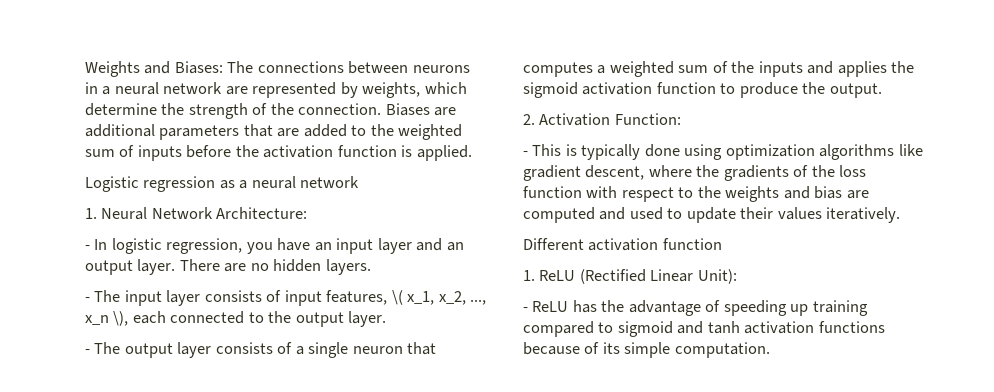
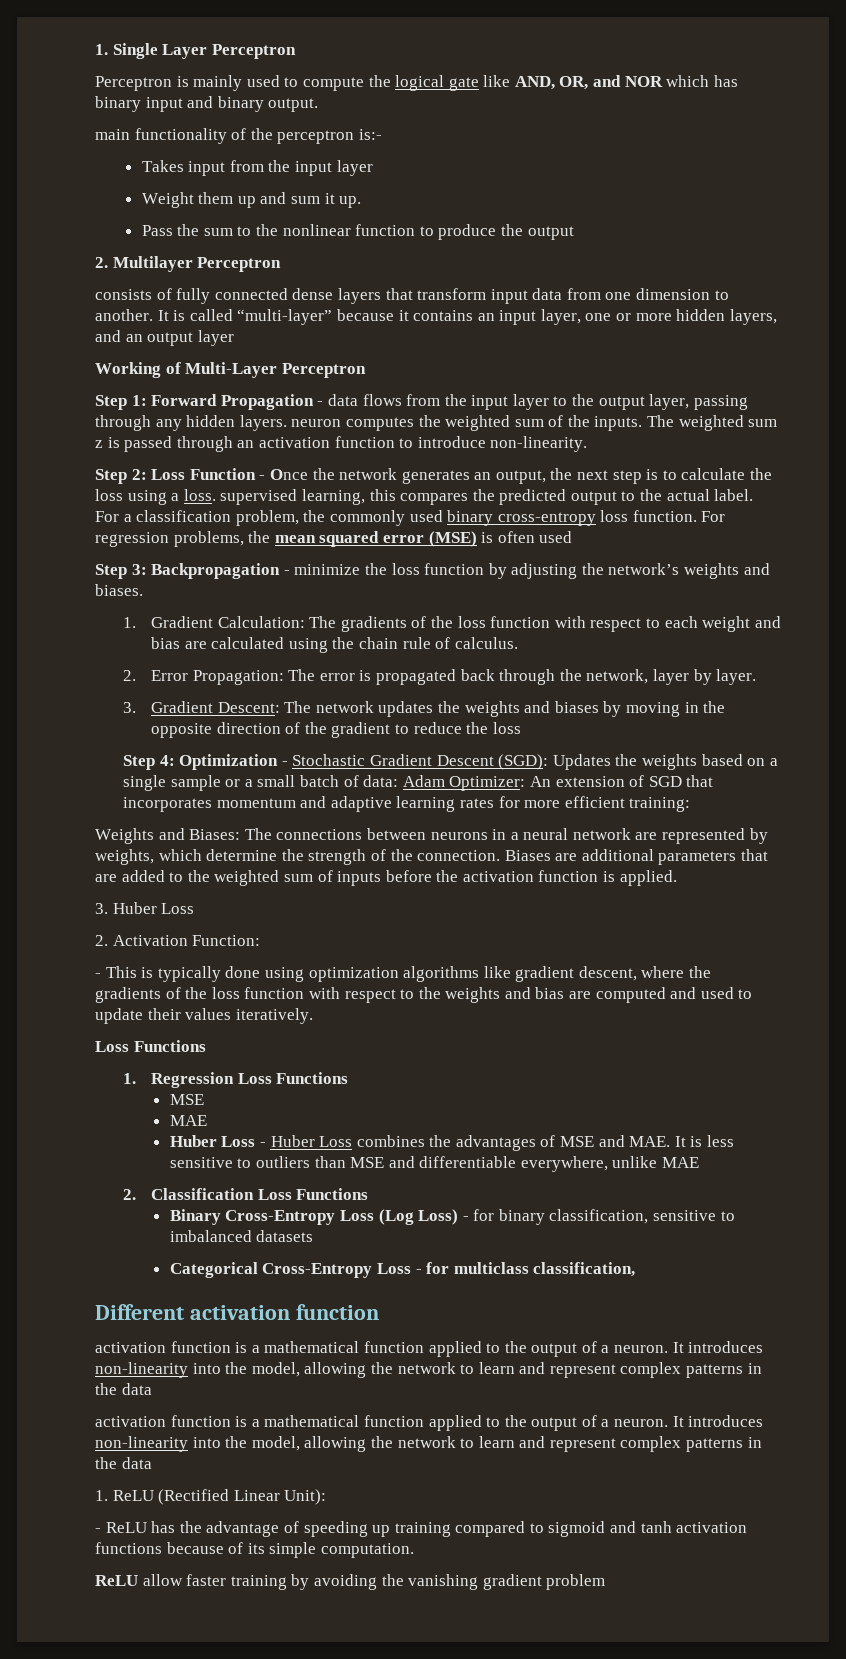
(85, 69) none -> [95,43,296,59] [95,75,738,91] [95,96,319,112] [95,128,382,144] [141,160,373,176] [141,192,362,208] [141,224,574,240] [95,256,282,272] [95,288,729,304] [95,309,777,325] [95,330,234,346] [95,362,366,378] [95,394,748,410] [95,415,778,431] [95,436,588,452] [95,468,773,484] [95,489,754,505] [95,510,726,526] [95,531,573,547] [95,563,770,579] [95,584,143,596] [123,616,781,632] [151,637,518,653] [123,669,757,685] [123,701,726,717] [151,722,521,738] [123,754,778,770] [123,775,714,791] [123,796,691,812] 1. Single Layer Perceptron // Perceptron is mainly used to compute the logical gate like AND, OR, and NOR which has binary input and binary output. // main functionality of the perceptron is:- // Takes input from the input layer // Weight them up and sum it up. // Pass the sum to the nonlinear function to produce the output // 2. Multilayer Perceptron // consists of fully connected dense layers that transform input data from one dimension to another. It is called “multi-layer” because it contains an input layer, one or more hidden layers, and an output layer // Working of Multi-Layer Perceptron // Step 1: Forward Propagation - data flows from the input layer to the output layer, passing through any hidden layers. neuron computes the weighted sum of the inputs. The weighted sum z is passed through an activation function to introduce non-linearity. // Step 2: Loss Function - Once the network generates an output, the next step is to calculate the loss using a loss. supervised learning, this compares the predicted output to the actual label. For a classification problem, the commonly used binary cross-entropy loss function. For regression problems, the mean squared error (MSE) is often used // Step 3: Backpropagation - minimize the loss function by adjusting the network’s weights and biases. // 1. Gradient Calculation: The gradients of the loss function with respect to each weight and bias are calculated using the chain rule of calculus. // 2. Error Propagation: The error is propagated back through the network, layer by layer. // 3. Gradient Descent: The network updates the weights and biases by moving in the opposite direction of the gradient to reduce the loss // Step 4: Optimization - Stochastic Gradient Descent (SGD): Updates the weights based on a single sample or a small batch of data: Adam Optimizer: An extension of SGD that incorporates momentum and adaptive learning rates for more efficient training: //
[85,176,360,192] [85,207,308,220] [85,238,464,254] [85,259,371,275] [85,290,487,306] [85,311,387,327] [85,342,437,358] [523,61,915,77] [523,82,882,98] Logistic regression as a neural network // 1. Neural Network Architecture: // - In logistic regression, you have an input layer and an output layer. There are no hidden layers. // - The input layer consists of input features, \( x_1, x_2, ..., x_n \), each connected to the output layer. // - The output layer consists of a single neuron that computes a weighted sum of the inputs and applies the sigmoid activation function to produce the output. -> [95,902,195,914] 3. Huber Loss
[523,238,722,251] Different activation function -> [95,1040,206,1052] [123,1072,349,1088] [169,1094,204,1105] [169,1115,207,1126] [169,1135,734,1151] [169,1156,700,1172] [123,1188,369,1200] [169,1209,735,1225] [169,1230,314,1242] [169,1262,636,1278] [95,1304,379,1320] [95,1341,764,1357] [95,1362,762,1378] [95,1383,152,1395] [95,1415,764,1431] [95,1436,762,1452] [95,1457,152,1469] Loss Functions // 1. Regression Loss Functions // MSE // MAE // Huber Loss - Huber Loss combines the advantages of MSE and MAE. It is less sensitive to outliers than MSE and differentiable everywhere, unlike MAE // 2. Classification Loss Functions // Binary Cross-Entropy Loss (Log Loss) - for binary classification, sensitive to imbalanced datasets // Categorical Cross-Entropy Loss - for multiclass classification, // Different activation function // activation function is a mathematical function applied to the output of a neuron. It introduces non-linearity into the model, allowing the network to learn and represent complex patterns in the data // activation function is a mathematical function applied to the output of a neuron. It introduces non-linearity into the model, allowing the network to learn and represent complex patterns in the data
(770, 350) none -> [95,1574,606,1590] // ReLU allow faster training by avoiding the vanishing gradient problem

